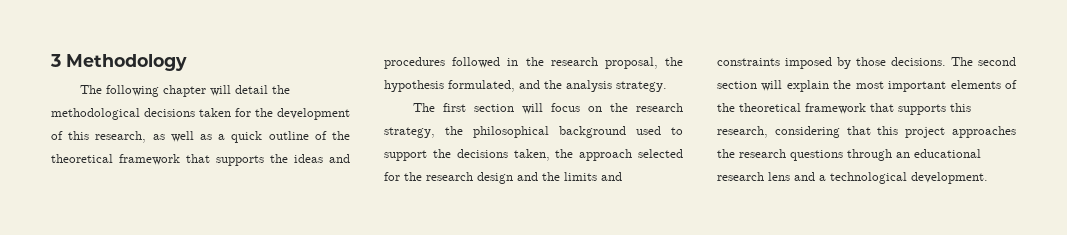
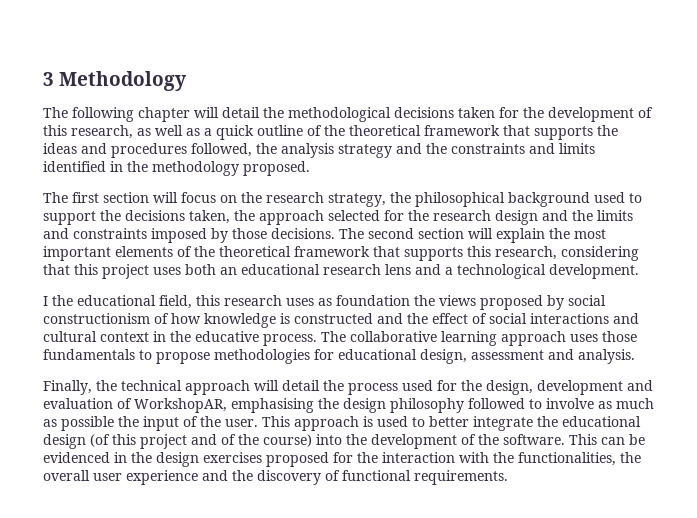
[452,57,683,69] [384,80,667,92] followed in the research proposal, the hypothesis formulated, and the analysis strategy. -> [191,143,595,158] [43,161,310,176] followed, the analysis strategy and the constraints and limits identified in the methodology proposed.
[952,126,1016,138] [717,149,892,161] approaches the research questions through -> [153,264,216,275] uses both
(988, 178) none -> [43,295,606,310] [43,313,639,328] [43,331,637,346] [43,349,635,364] [43,380,653,395] [43,398,654,413] [43,416,641,431] [43,434,645,449] [43,452,641,467] [43,470,508,485] // I the educational field, this research uses as foundation the views proposed by social constructionism of how knowledge is constructed and the effect of social interactions and cultural context in the educative process. The collaborative learning approach uses those fundamentals to propose methodologies for educational design, assessment and analysis. // Finally, the technical approach will detail the process used for the design, development and evaluation of WorkshopAR, emphasising the design philosophy followed to involve as much as possible the input of the user. This approach is used to better integrate the educational design (of this project and of the course) into the development of the software. This can be evidenced in the design exercises proposed for the interaction with the functionalities, the overall user experience and the discovery of functional requirements.

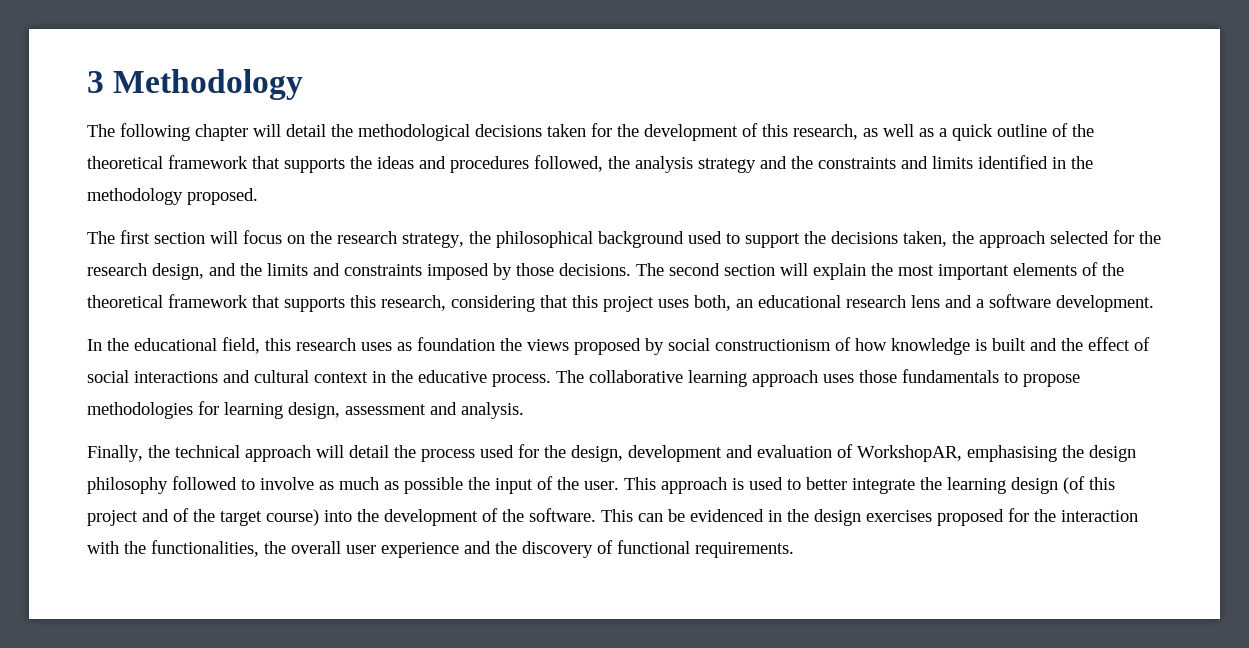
[495,210,538,225] design -> [152,263,204,280] design,
[185,264,216,275] both -> [694,295,731,311] both,
[457,264,546,279] technological -> [989,294,1051,308] software
[43,296,48,306] I -> [87,339,102,351] In
[294,313,373,324] constructed -> [992,338,1026,351] built
[338,349,417,360] educational -> [224,402,283,419] learning
[562,416,641,427] educational -> [947,477,1006,494] learning
(259, 439) none -> [220,511,262,526] target

